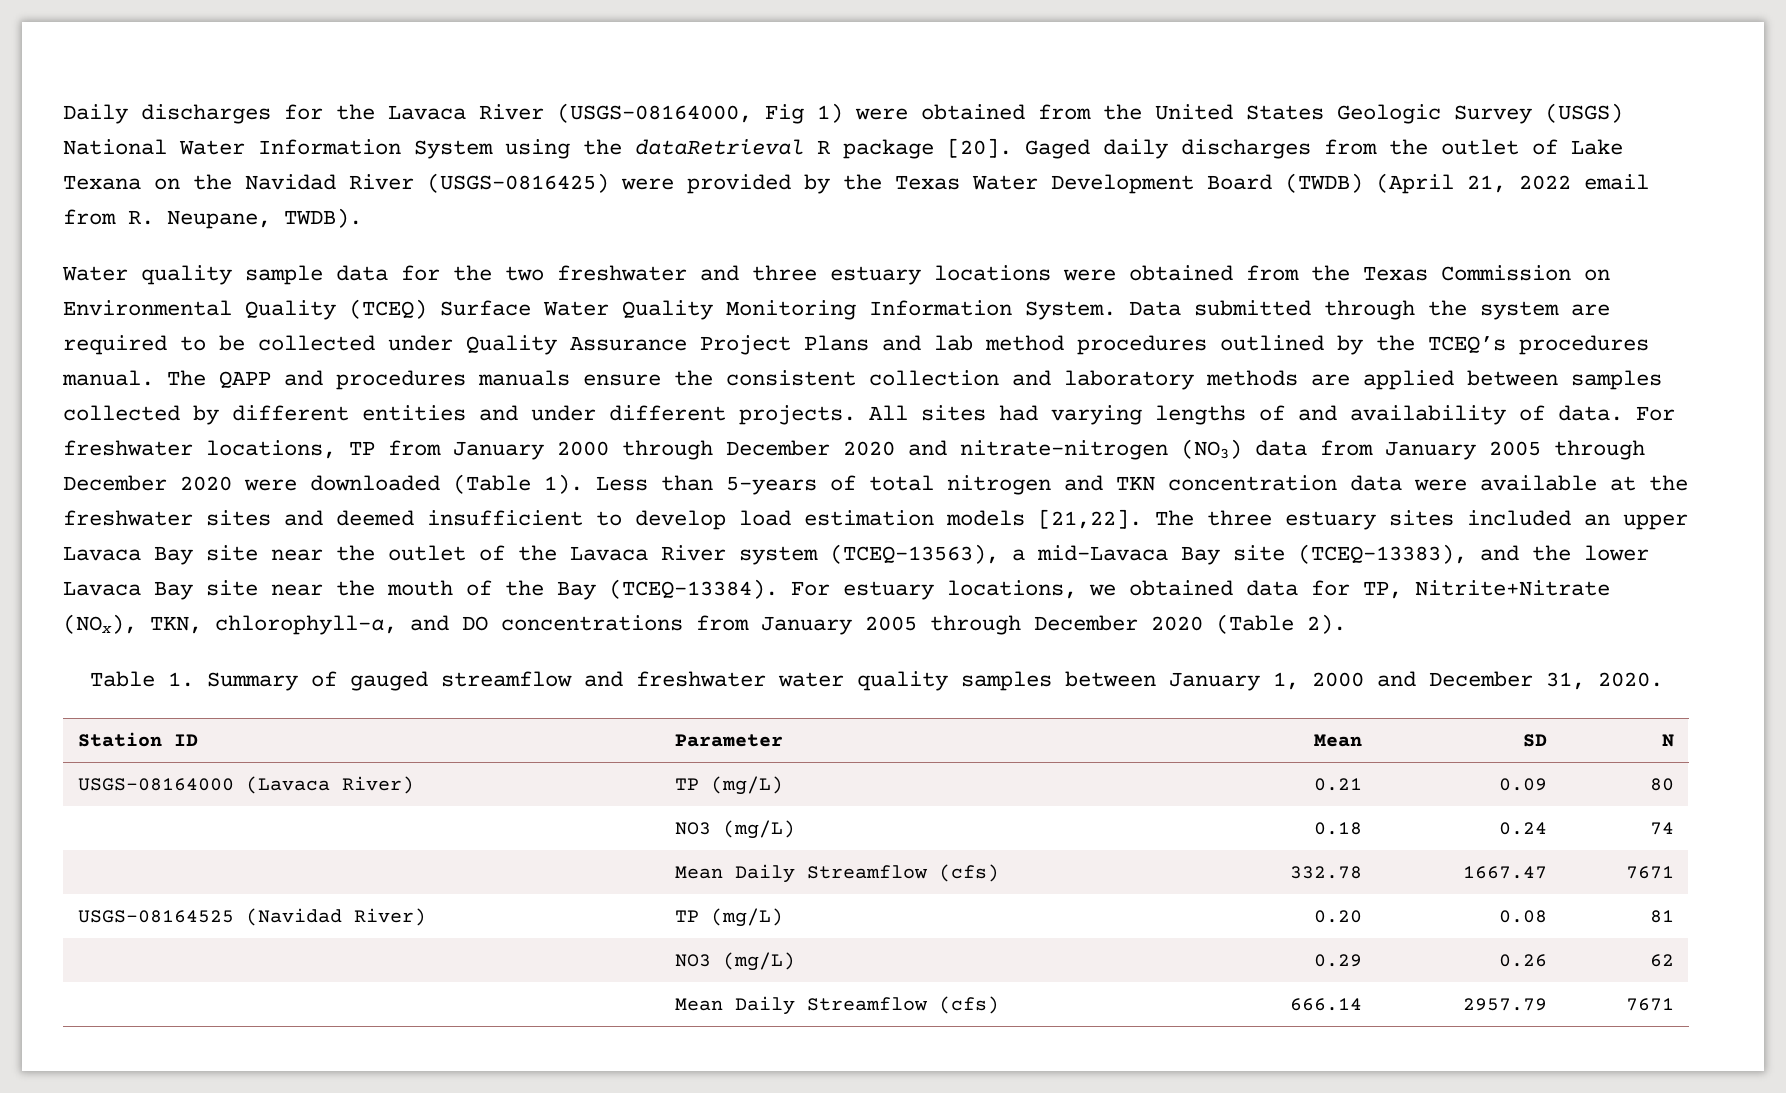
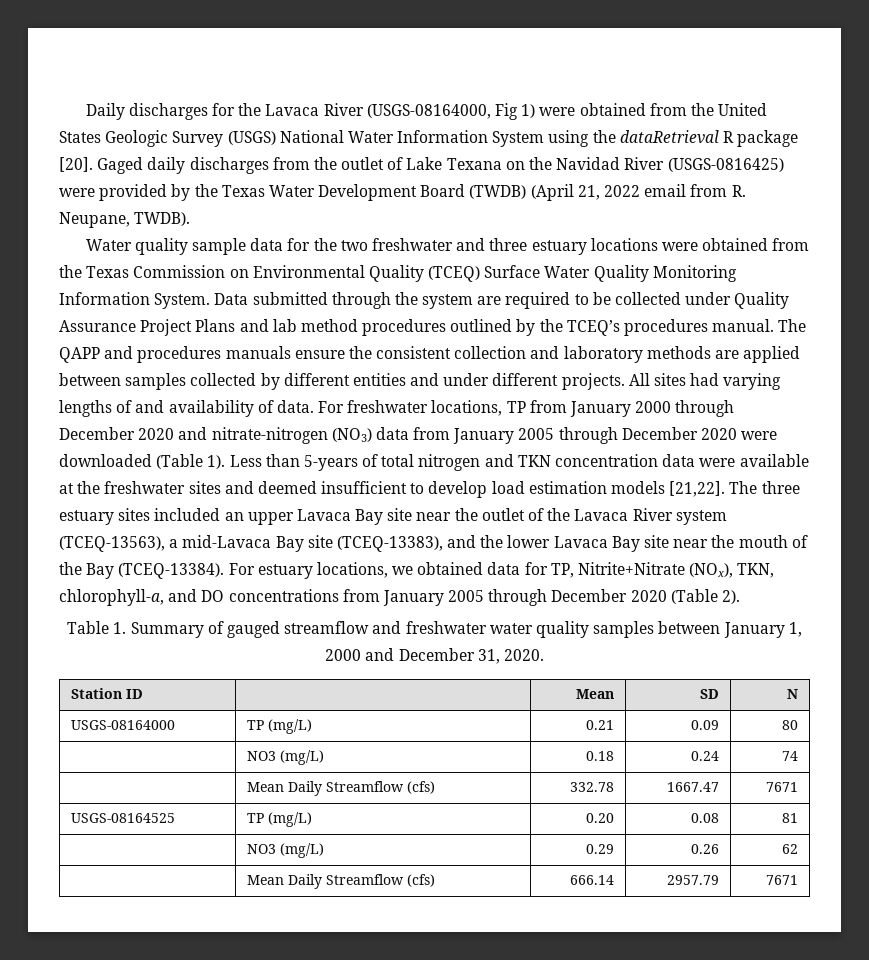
[674,734,783,747] Parameter -> (144, 694) none
[245,776,414,794] (Lavaca River) -> (176, 725) none
[245,908,426,926] (Navidad River) -> (176, 818) none

